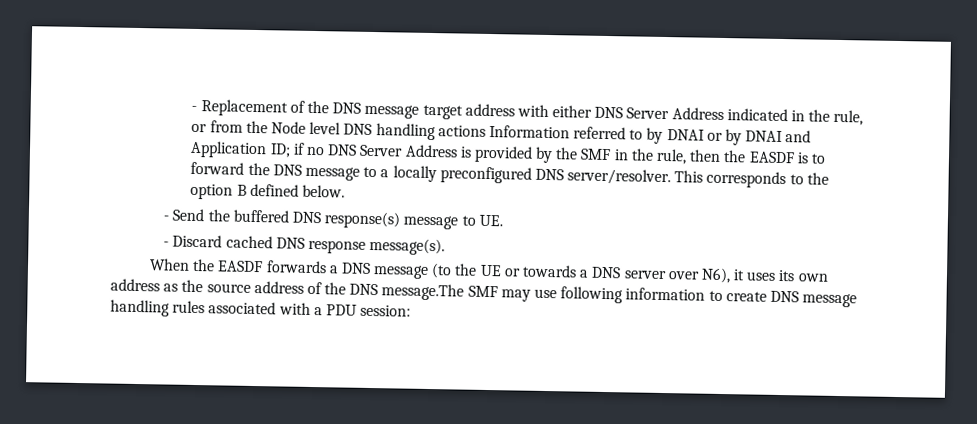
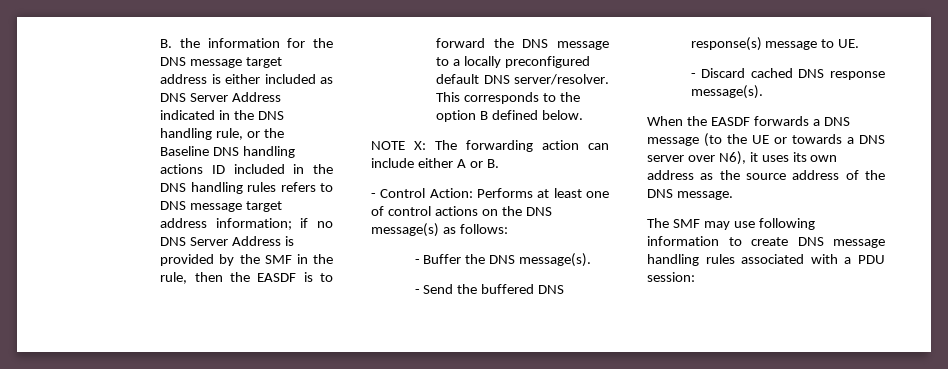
[191,99,305,117] - Replacement of -> [160,38,306,48] B. the information for
[516,104,593,118] with either -> [211,74,333,84] is either included as
[833,109,864,126] [191,120,812,146] [190,140,291,159] rule, or from the Node level DNS handling actions Information referred to by DNAI or by DNAI and Application ID; -> [258,111,285,120] [160,128,285,140] [160,146,296,158] [160,164,334,174] [160,182,334,194] [160,201,283,212] [160,218,292,230] DNS handling rule, or the Baseline DNS handling actions ID included in the DNS handling rules refers to DNS message target address information;
(532, 175) none -> [436,74,480,84] default
(345, 191) none -> [371,140,609,152] [371,158,499,168] [371,188,609,198] [371,206,552,216] [371,223,508,237] [414,253,592,267] // NOTE X: The forwarding action can include either A or B. // - Control Action: Performs at least one of control actions on the DNS message(s) as follows: // - Buffer the DNS message(s).
[381,283,465,301] message.The -> [676,191,733,200] [647,218,669,228] message. // The

